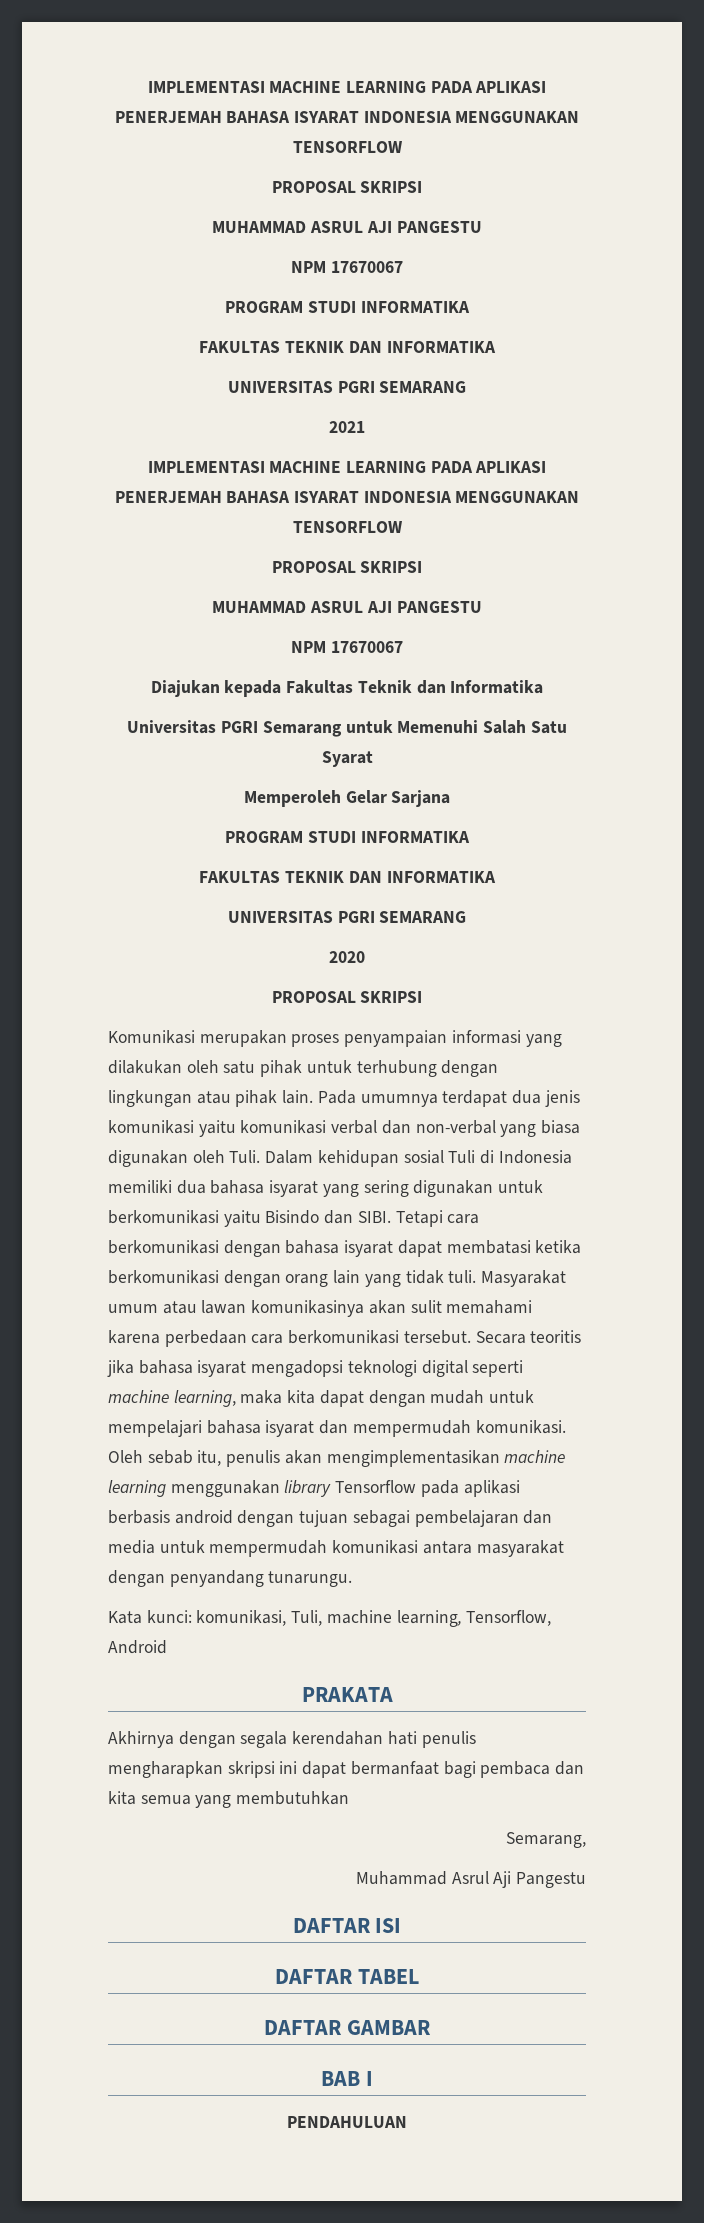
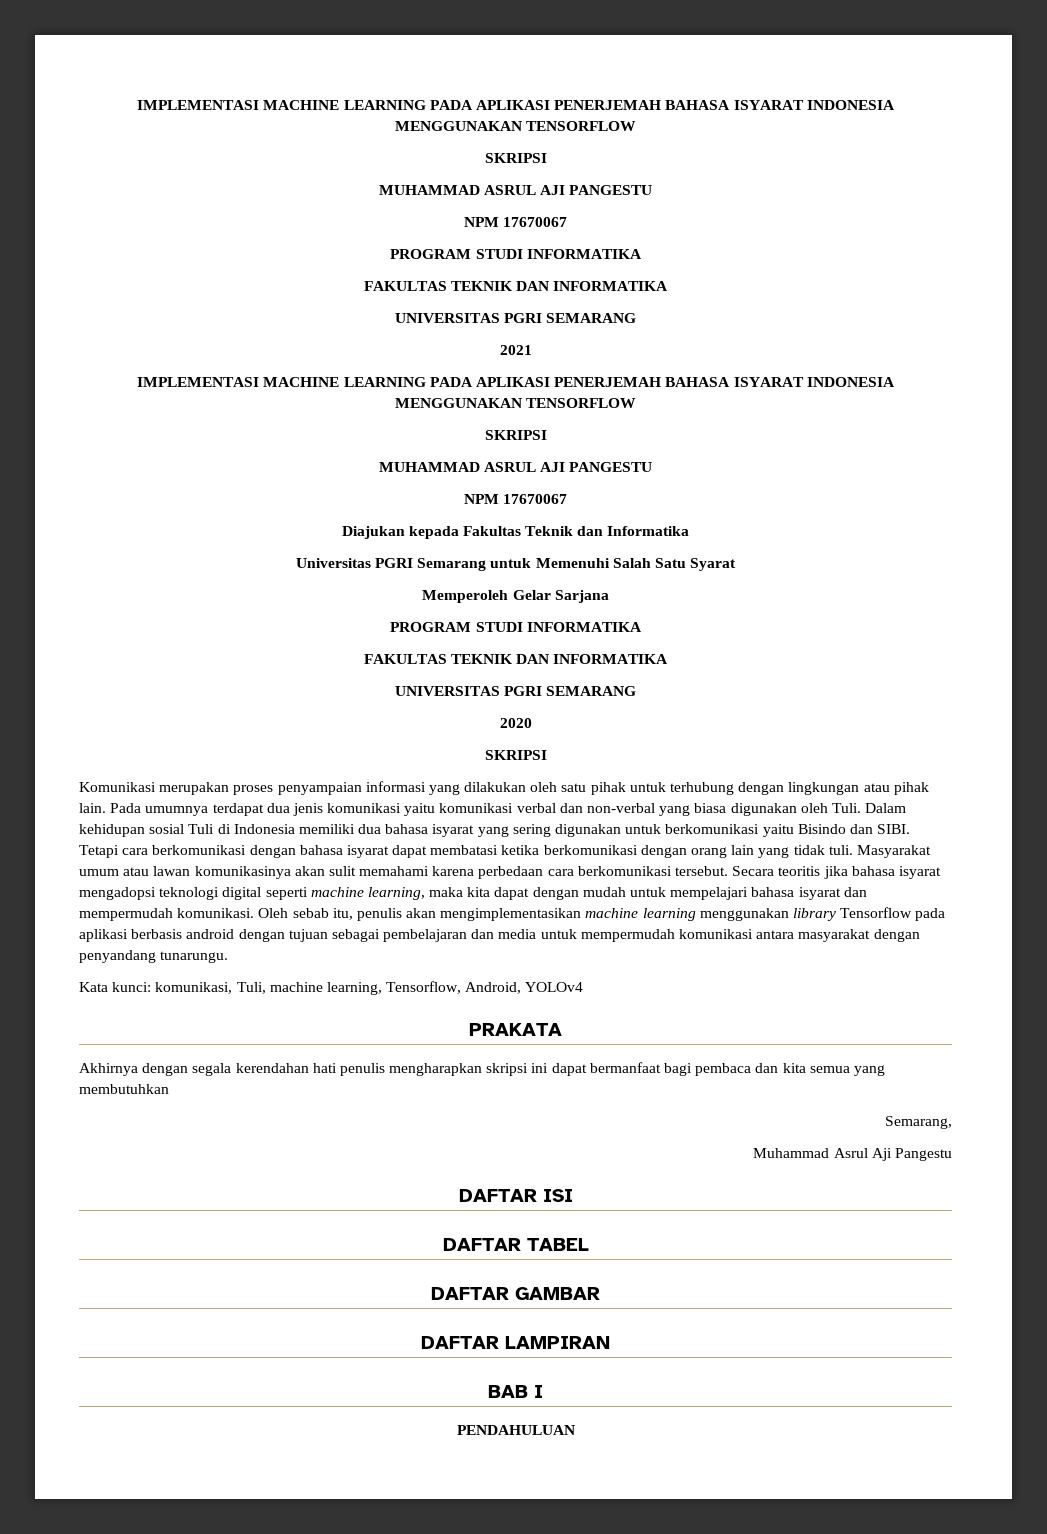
[271,181,356,193] PROPOSAL -> (637, 126) none
[271,561,356,573] PROPOSAL -> (637, 403) none
[271,991,356,1003] PROPOSAL -> (532, 723) none
[108,1640,167,1654] Android -> [465,982,584,994] Android, YOLOv4
(431, 2027) none -> [421,1336,610,1349] // DAFTAR LAMPIRAN

